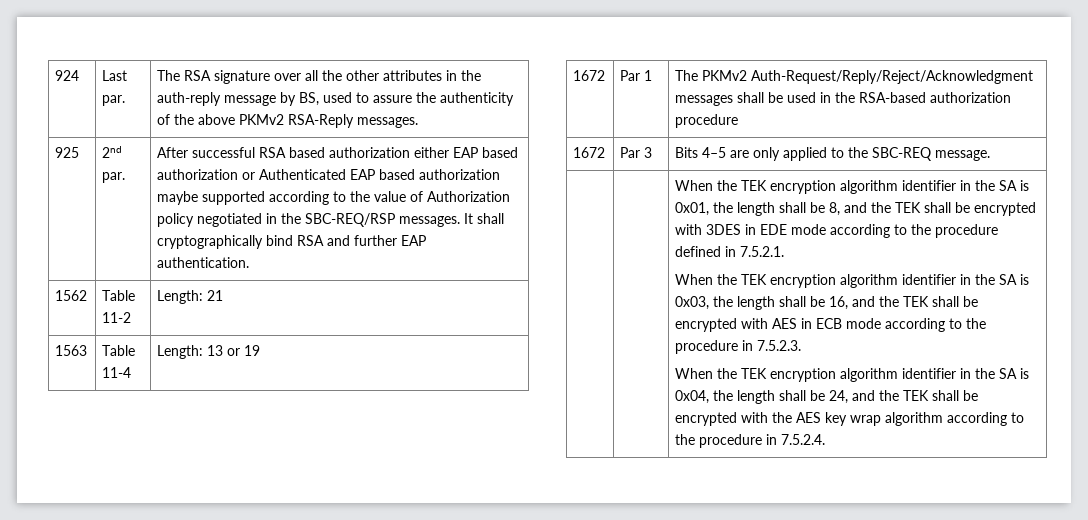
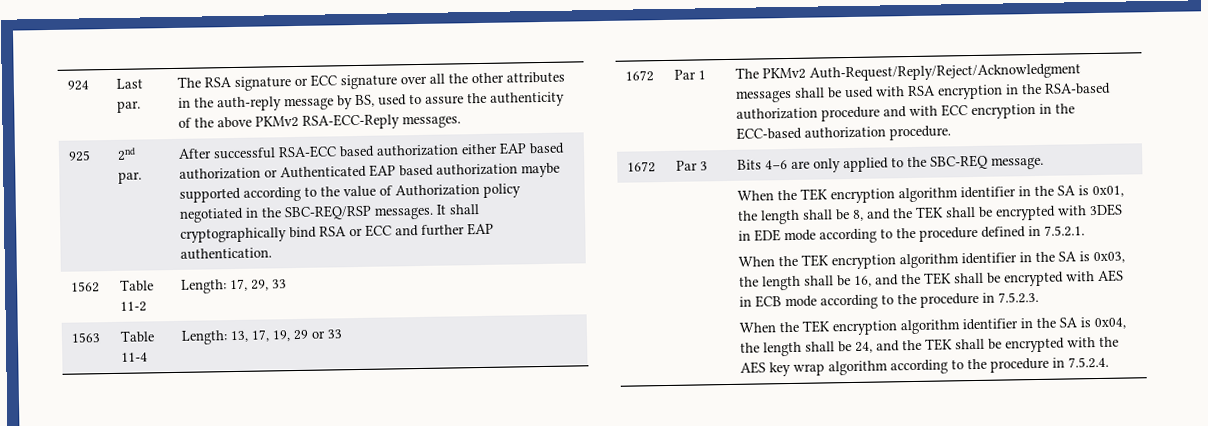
(271, 77) none -> [294,74,398,90] or ECC signature
[288,114,355,128] RSA-Reply -> [302,113,401,130] RSA-ECC-Reply
[259,147,287,158] RSA -> [278,145,338,159] RSA-ECC
(325, 240) none -> [349,224,393,237] or ECC
[207,290,224,301] 21 -> [230,278,288,292] 17, 29, 33
[207,345,261,356] 13 or 19 -> [230,329,343,343] 13, 17, 19, 29 or 33
(817, 97) none -> [875,84,1004,100] with RSA encryption
(739, 121) none -> [883,103,1076,120] [736,125,952,141] and with ECC encryption in the ECC-based authorization procedure.
[702,147,727,158] 4–5 -> [765,160,789,170] 4–6

